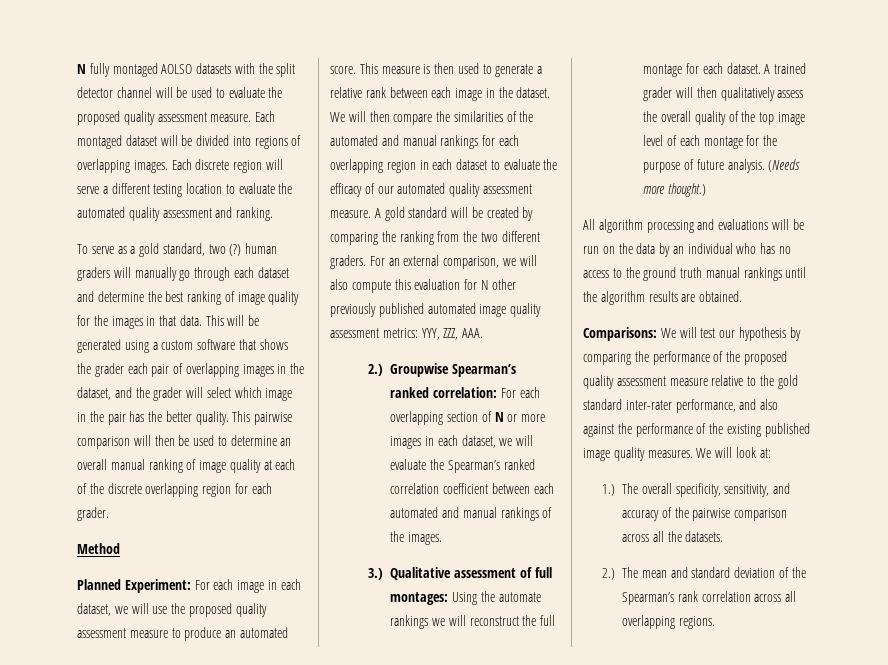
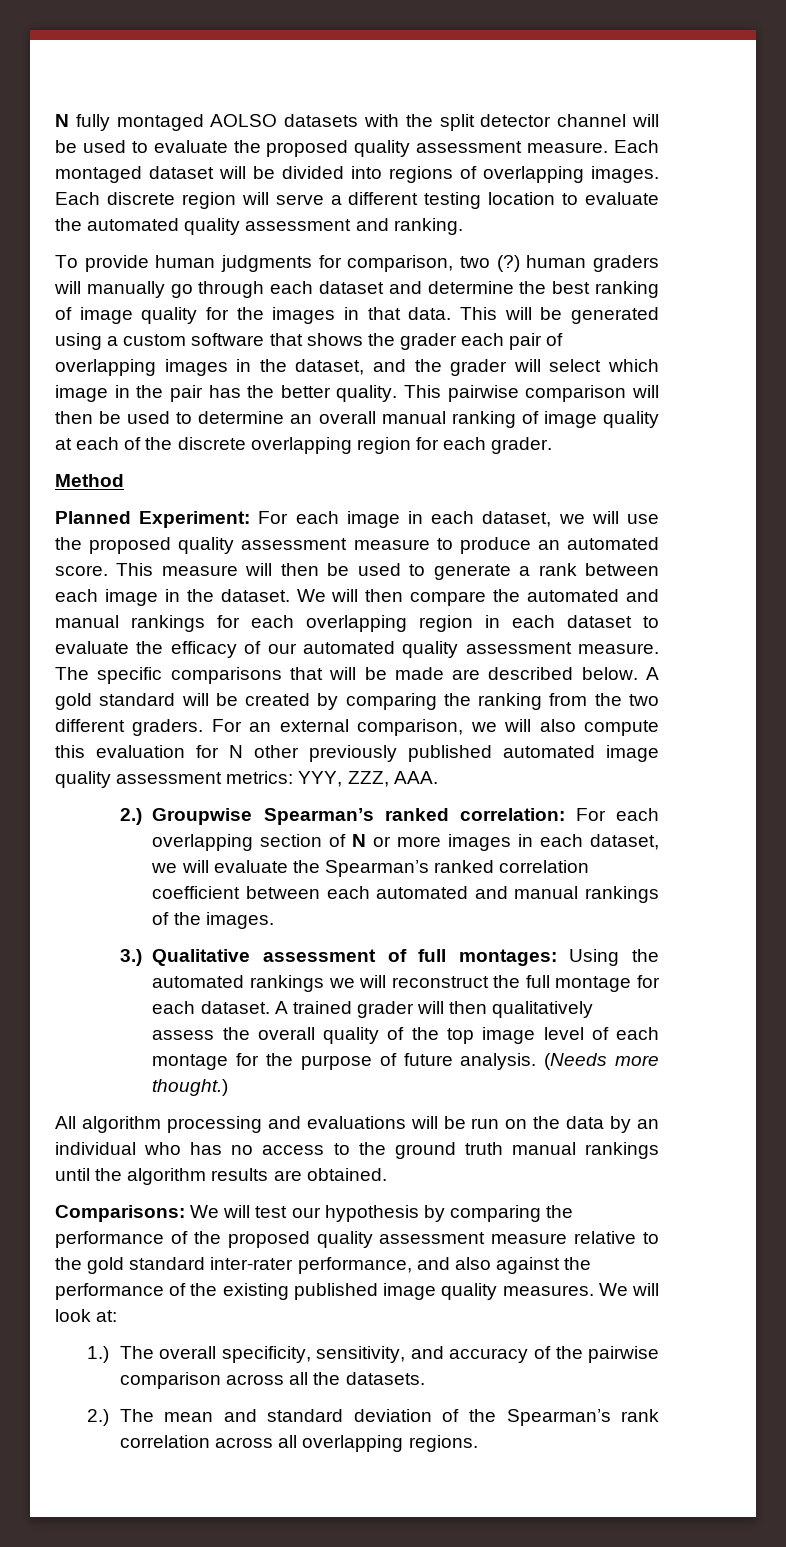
[91,243,205,257] serve as a gold standard, -> [84,255,454,272] provide human judgments for comparison,
[423,63,455,74] is then -> [245,563,350,576] will then be
[330,87,362,98] relative -> (531, 571) none
[453,111,534,122] similarities of the -> (521, 595) none
(371, 214) none -> [55,667,638,684] The specific comparisons that will be made are described below.
[498,592,541,602] automate -> [152,975,245,988] automated

